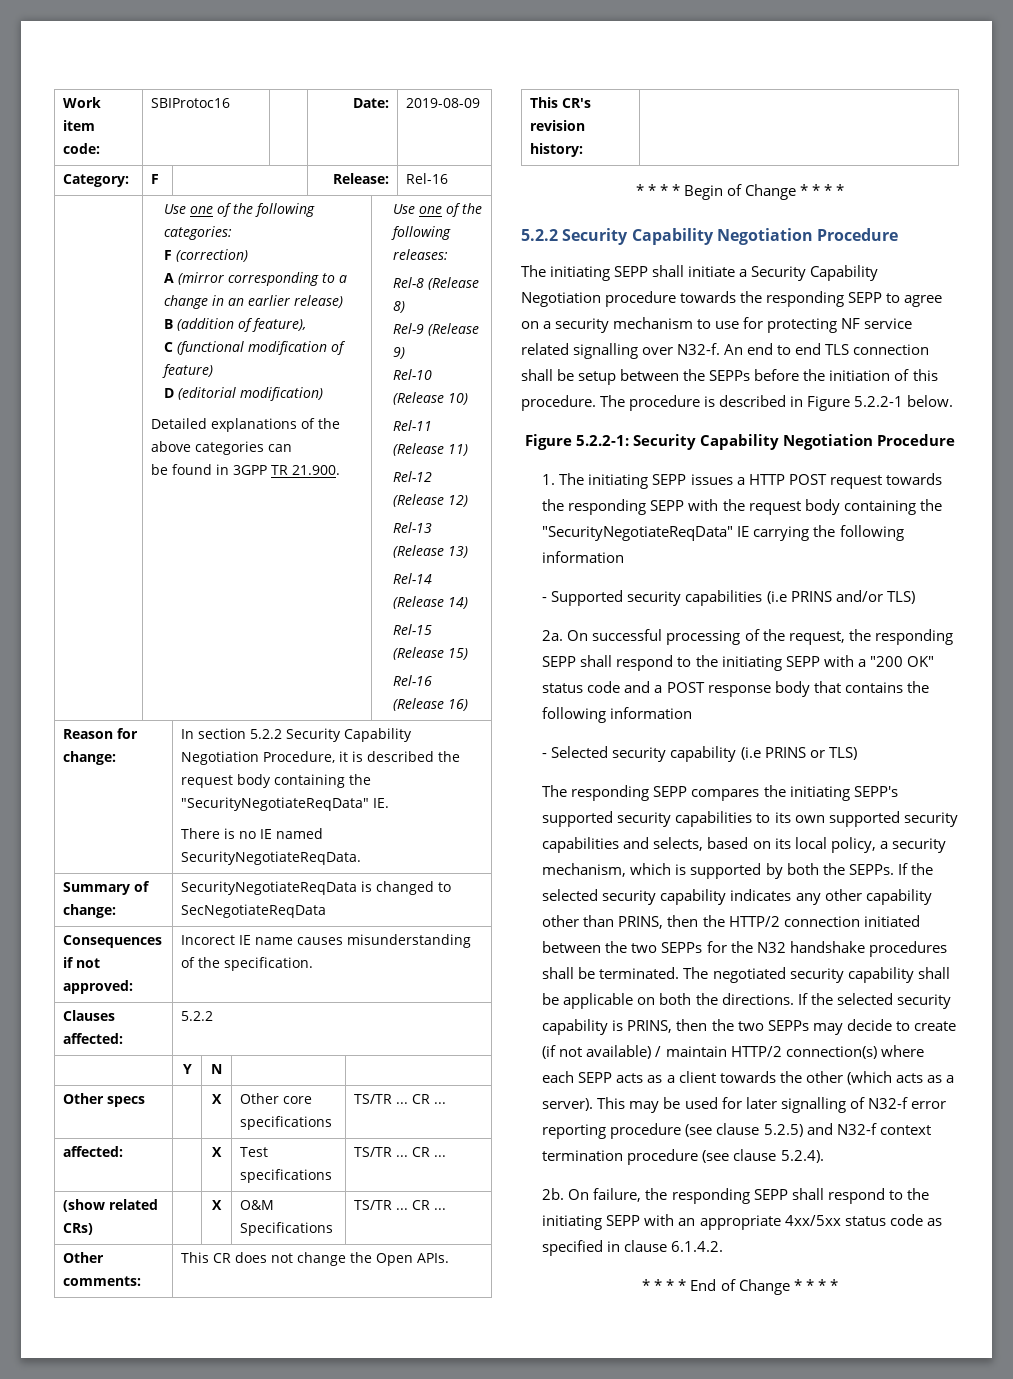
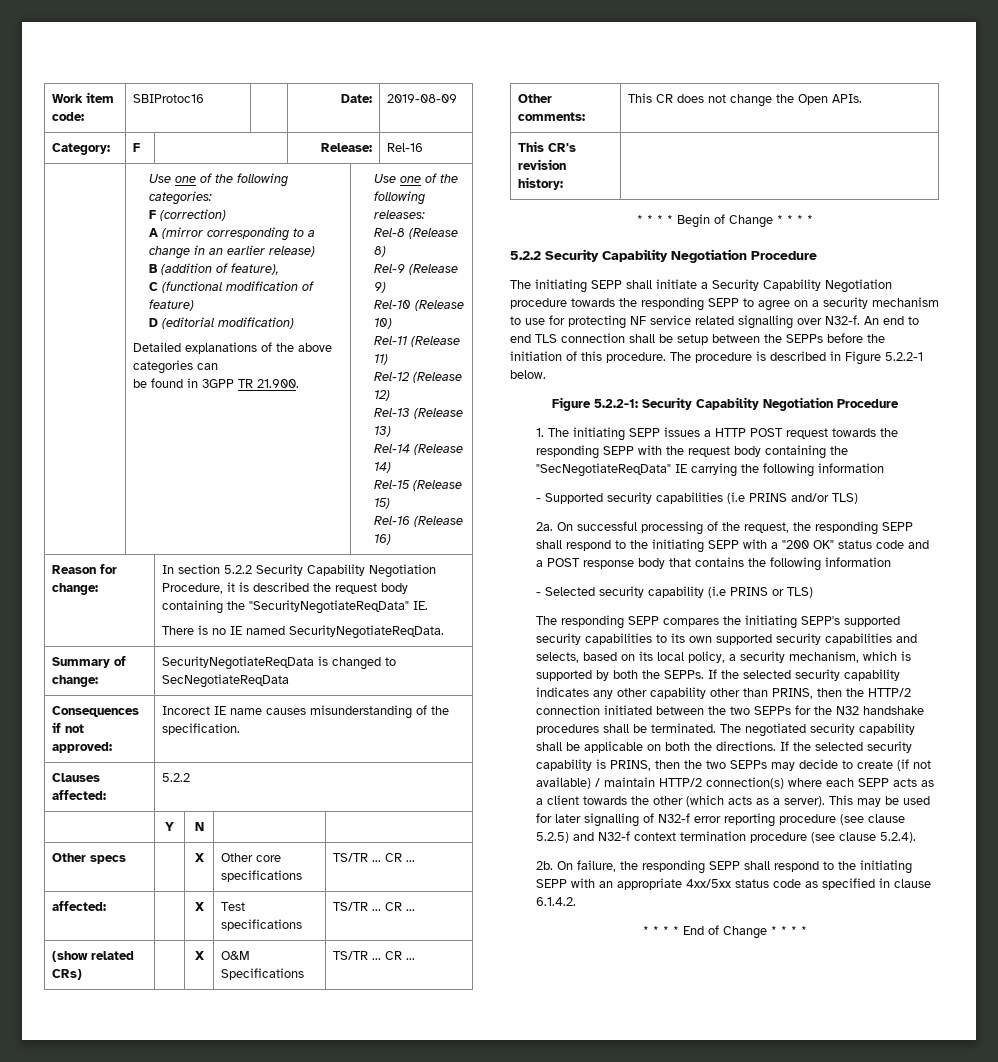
[542,526,734,541] "SecurityNegotiateReqData" -> [535,463,671,477] "SecNegotiateReqData"

